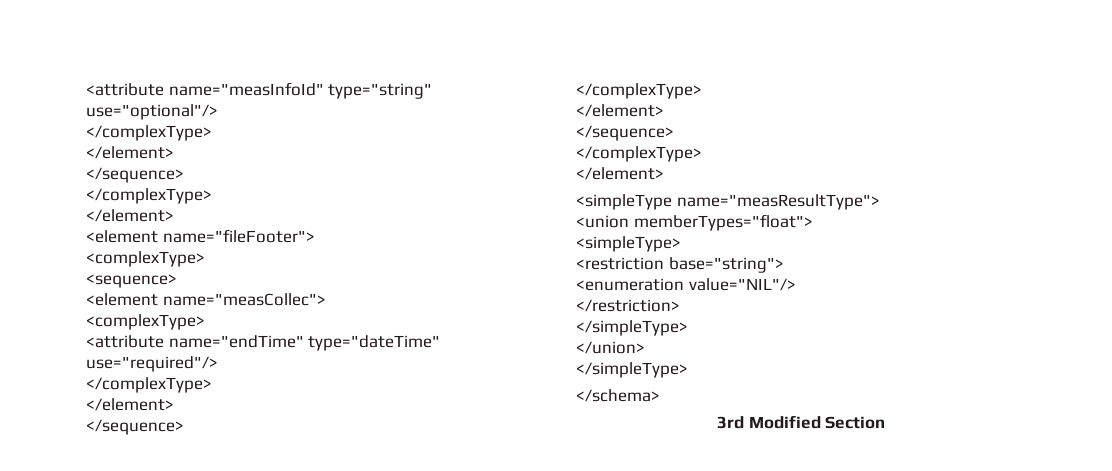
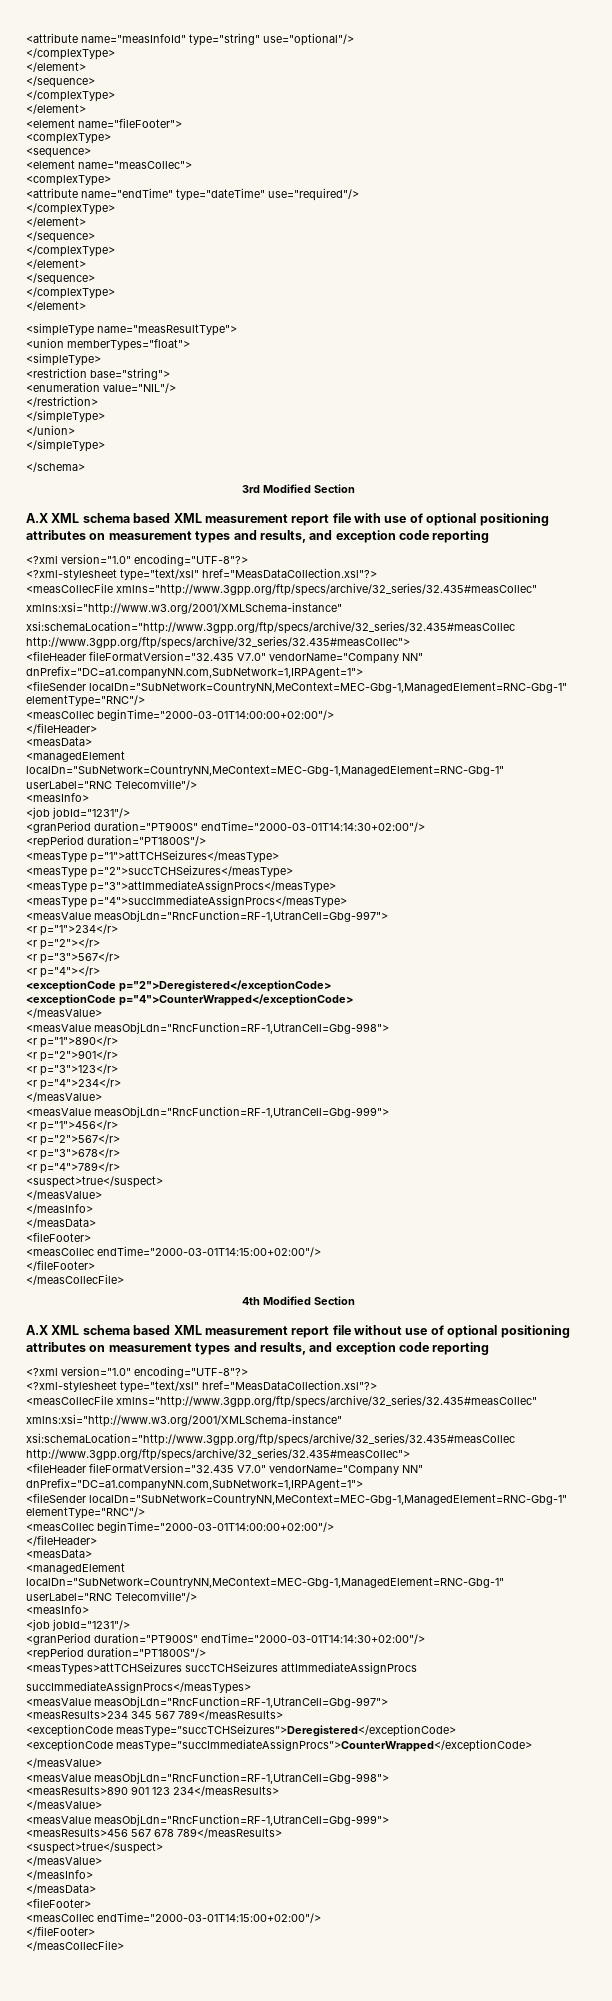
(886, 422) none -> [26,513,549,526] [26,530,490,543] [26,554,248,566] [26,568,377,581] [26,583,537,596] [26,602,342,615] [26,621,515,634] [26,636,410,649] [26,651,423,664] [26,666,363,679] [26,681,567,693] [26,695,145,707] [26,709,334,721] [26,723,97,734] [26,737,92,746] [26,751,125,762] [26,765,504,776] [26,779,197,790] [26,793,89,802] [26,807,130,819] [26,821,425,833] [26,835,206,848] [26,850,279,863] [26,865,293,878] [26,880,336,893] [26,895,347,908] [26,910,388,922] [26,924,118,936] [26,938,100,950] [26,952,120,964] [26,966,100,978] [26,980,331,992] [26,994,353,1006] [26,1008,102,1018] [26,1022,389,1034] [26,1036,118,1048] [26,1050,118,1062] [26,1064,118,1076] [26,1078,121,1090] [26,1092,102,1102] [26,1106,389,1118] [26,1120,118,1132] [26,1134,120,1146] [26,1148,120,1160] [26,1162,120,1174] [26,1176,163,1188] [26,1190,102,1200] [26,1204,93,1214] [26,1218,96,1228] [26,1232,91,1242] [26,1246,321,1257] [26,1260,95,1271] [26,1274,124,1285] [241,1296,355,1305] [26,1325,570,1338] [26,1342,490,1355] [26,1366,248,1378] [26,1380,377,1393] [26,1395,537,1408] [26,1414,342,1427] [26,1433,515,1446] [26,1448,410,1461] [26,1463,423,1476] [26,1478,363,1491] [26,1493,567,1505] [26,1507,145,1519] [26,1521,334,1533] [26,1535,97,1546] [26,1549,92,1558] [26,1563,125,1574] [26,1577,504,1588] [26,1591,197,1602] [26,1605,89,1614] [26,1619,130,1631] [26,1633,425,1645] [26,1647,206,1660] [26,1662,417,1675] [26,1681,251,1694] [26,1696,388,1708] [26,1710,283,1720] [26,1724,456,1737] [26,1739,532,1752] [26,1758,102,1768] [26,1772,389,1784] [26,1786,279,1796] [26,1800,102,1810] [26,1814,389,1826] [26,1828,282,1838] [26,1842,163,1854] [26,1856,102,1866] [26,1870,93,1880] [26,1884,96,1894] [26,1898,91,1908] [26,1912,321,1923] [26,1926,95,1937] [26,1940,124,1951] // A.X XML schema based XML measurement report file with use of optional positioning attributes on measurement types and results, and exception code reporting // <?xml version="1.0" encoding="UTF-8"?> // <?xml-stylesheet type="text/xsl" href="MeasDataCollection.xsl"?> // <measCollecFile xmlns="http://www.3gpp.org/ftp/specs/archive/32_series/32.435#measCollec" // xmlns:xsi="http://www.w3.org/2001/XMLSchema-instance" // xsi:schemaLocation="http://www.3gpp.org/ftp/specs/archive/32_series/32.435#measCollec http://www.3gpp.org/ftp/specs/archive/32_series/32.435#measCollec"> // <fileHeader fileFormatVersion="32.435 V7.0" vendorName="Company NN" dnPrefix="DC=a1.companyNN.com,SubNetwork=1,IRPAgent=1"> // <fileSender localDn="SubNetwork=CountryNN,MeContext=MEC-Gbg-1,ManagedElement=RNC-Gbg-1" elementType="RNC"/> // <measCollec beginTime="2000-03-01T14:00:00+02:00"/> // </fileHeader> // <measData> // <managedElement localDn="SubNetwork=CountryNN,MeContext=MEC-Gbg-1,ManagedElement=RNC-Gbg-1" userLabel="RNC Telecomville"/> // <measInfo> // <job jobId="1231"/> // <granPeriod duration="PT900S" endTime="2000-03-01T14:14:30+02:00"/> // <repPeriod duration="PT1800S"/> // <measType p="1">attTCHSeizures</measType> // <measType p="2">succTCHSeizures</measType> // <measType p="3">attImmediateAssignProcs</measType> // <measType p="4">succImmediateAssignProcs</measType> // <measValue measObjLdn="RncFunction=RF-1,UtranCell=Gbg-997"> // <r p="1">234</r> // <r p="2"></r> // <r p="3">567</r> // <r p="4"></r> // <exceptionCode p="2">Deregistered</exceptionCode> // <exceptionCode p="4">CounterWrapped</exceptionCode> // </measValue> // <measValue measObjLdn="RncFunction=RF-1,UtranCell=Gbg-998"> // <r p="1">890</r> // <r p="2">901</r> // <r p="3">123</r> // <r p="4">234</r> // </measValue> // <measValue measObjLdn="RncFunction=RF-1,UtranCell=Gbg-999"> // <r p="1">456</r> // <r p="2">567</r> // <r p="3">678</r> // <r p="4">789</r> // <suspect>true</suspect> // </measValue> // </measInfo> // </measData> // <fileFooter> // <measCollec endTime="2000-03-01T14:15:00+02:00"/> // </fileFooter> // </measCollecFile> // 4th Modified Section // A.X XML schema based XML measurement report file without use of optional positioning attributes on measurement types and results, and exception code reporting // <?xml version="1.0" encoding="UTF-8"?> // <?xml-stylesheet type="text/xsl" href="MeasDataCollection.xsl"?> // <measCollecFile xmlns="http://www.3gpp.org/ftp/specs/archive/32_series/32.435#measCollec" // xmlns:xsi="http://www.w3.org/2001/XMLSchema-instance" // xsi:schemaLocation="http://www.3gpp.org/ftp/specs/archive/32_series/32.435#measCollec http://www.3gpp.org/ftp/specs/archive/32_series/32.435#measCollec"> // <fileHeader fileFormatVersion="32.435 V7.0" vendorName="Company NN" dnPrefix="DC=a1.companyNN.com,SubNetwork=1,IRPAgent=1"> // <fileSender localDn="SubNetwork=CountryNN,MeContext=MEC-Gbg-1,ManagedElement=RNC-Gbg-1" elementType="RNC"/> // <measCollec beginTime="2000-03-01T14:00:00+02:00"/> // </fileHeader> // <measData> // <managedElement localDn="SubNetwork=CountryNN,MeContext=MEC-Gbg-1,ManagedElement=RNC-Gbg-1" userLabel="RNC Telecomville"/> // <measInfo> // <job jobId="1231"/> // <granPeriod duration="PT900S" endTime="2000-03-01T14:14:30+02:00"/> // <repPeriod duration="PT1800S"/> // <measTypes>attTCHSeizures succTCHSeizures attImmediateAssignProcs // succImmediateAssignProcs</measTypes> // <measValue measObjLdn="RncFunction=RF-1,UtranCell=Gbg-997"> // <measResults>234 345 567 789</measResults> // <exceptionCode measType=”succTCHSeizures”>Deregistered</exceptionCode> // <exceptionCode measType=”succImmediateAssignProcs”>CounterWrapped</exceptionCode> // </measValue> // <measValue measObjLdn="RncFunction=RF-1,UtranCell=Gbg-998"> // <measResults>890 901 123 234</measResults> // </measValue> // <measValue measObjLdn="RncFunction=RF-1,UtranCell=Gbg-999"> // <measResults>456 567 678 789</measResults> // <suspect>true</suspect> // </measValue> // </measInfo> // </measData> // <fileFooter> // <measCollec endTime="2000-03-01T14:15:00+02:00"/> // </fileFooter> // </measCollecFile>

